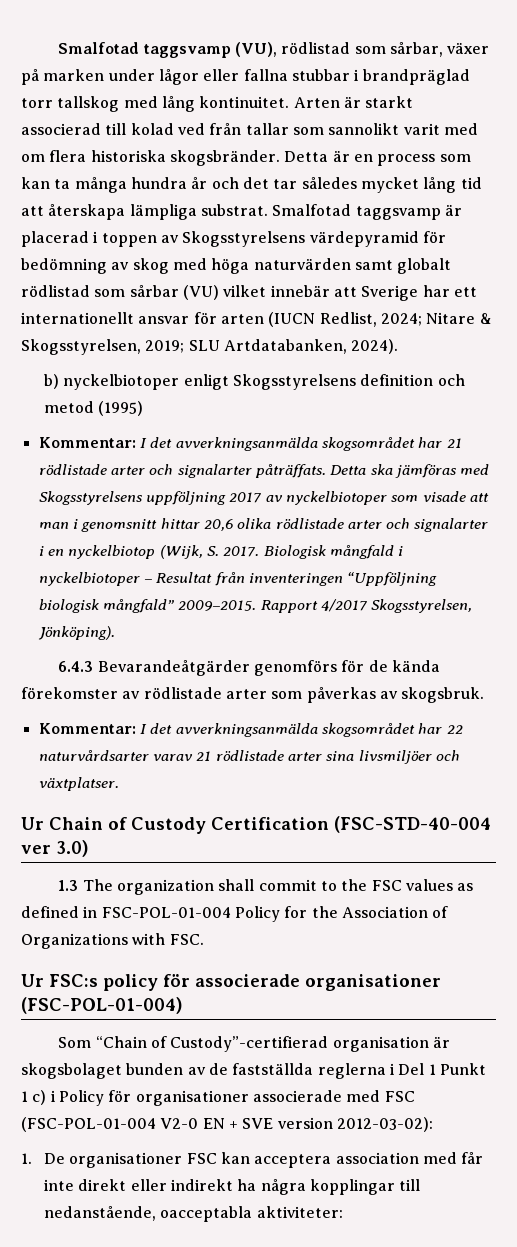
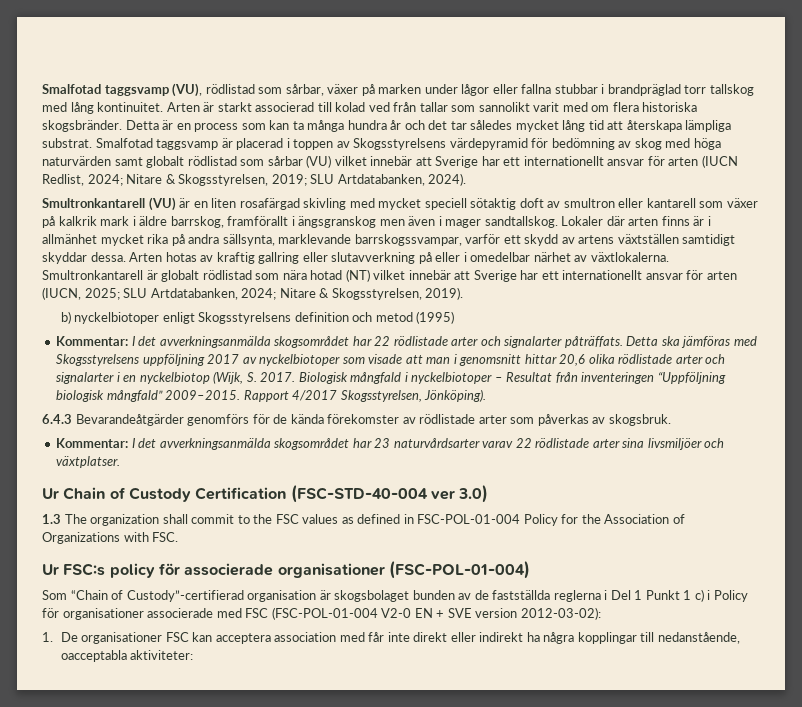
(399, 346) none -> [42,197,758,211] [42,216,711,228] [42,234,736,246] [42,252,669,264] [42,269,737,282] [42,287,464,300] // Smultronkantarell (VU) är en liten rosafärgad skivling med mycket speciell sötaktig doft av smultron eller kantarell som växer på kalkrik mark i äldre barrskog, framförallt i ängsgranskog men även i mager sandtallskog. Lokaler där arten finns är i allmänhet mycket rika på andra sällsynta, marklevande barrskogssvampar, varför ett skydd av artens växtställen samtidigt skyddar dessa. Arten hotas av kraftig gallring eller slutavverkning på eller i omedelbar närhet av växtlokalerna. Smultronkantarell är globalt rödlistad som nära hotad (NT) vilket innebär att Sverige har ett internationellt ansvar för arten (IUCN, 2025; SLU Artdatabanken, 2024; Nitare & Skogsstyrelsen, 2019).
[446,438,462,448] 21 -> [374,336,391,346] 22
[446,725,463,734] 22 -> [374,438,391,448] 23
[196,751,212,761] 21 -> [515,438,532,448] 22

